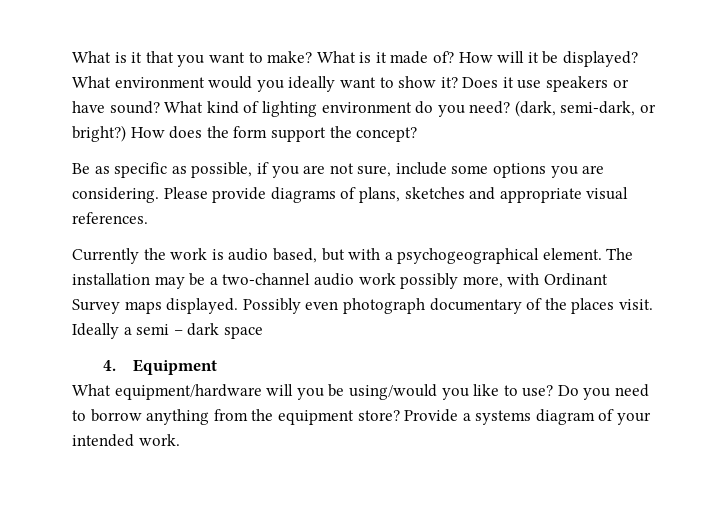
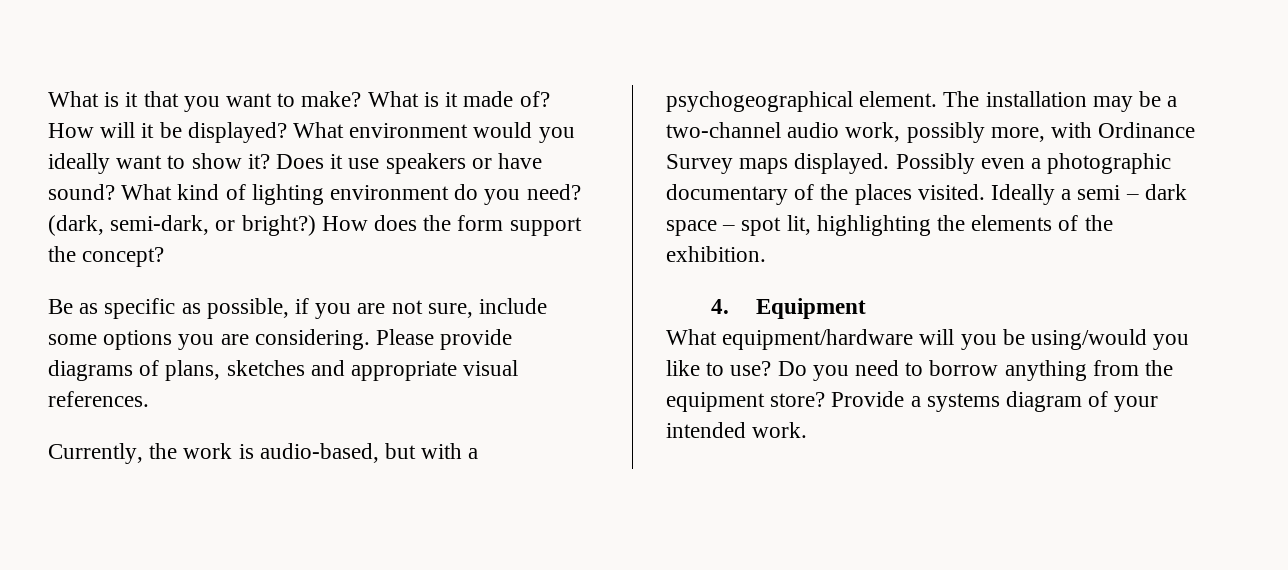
[72,248,139,264] Currently -> [48,443,143,464] Currently,
[228,248,317,263] audio based, -> [259,443,379,463] audio-based,
[358,273,396,285] work -> [845,122,901,142] work,
[543,273,608,286] Ordinant -> [1098,122,1196,138] Ordinance
[342,298,425,314] photograph -> [1031,153,1172,174] a photographic
[618,299,653,310] visit. -> [917,184,985,200] visited.
(263, 332) none -> [722,215,1113,236] [666,246,766,262] – spot lit, highlighting the elements of the exhibition.

